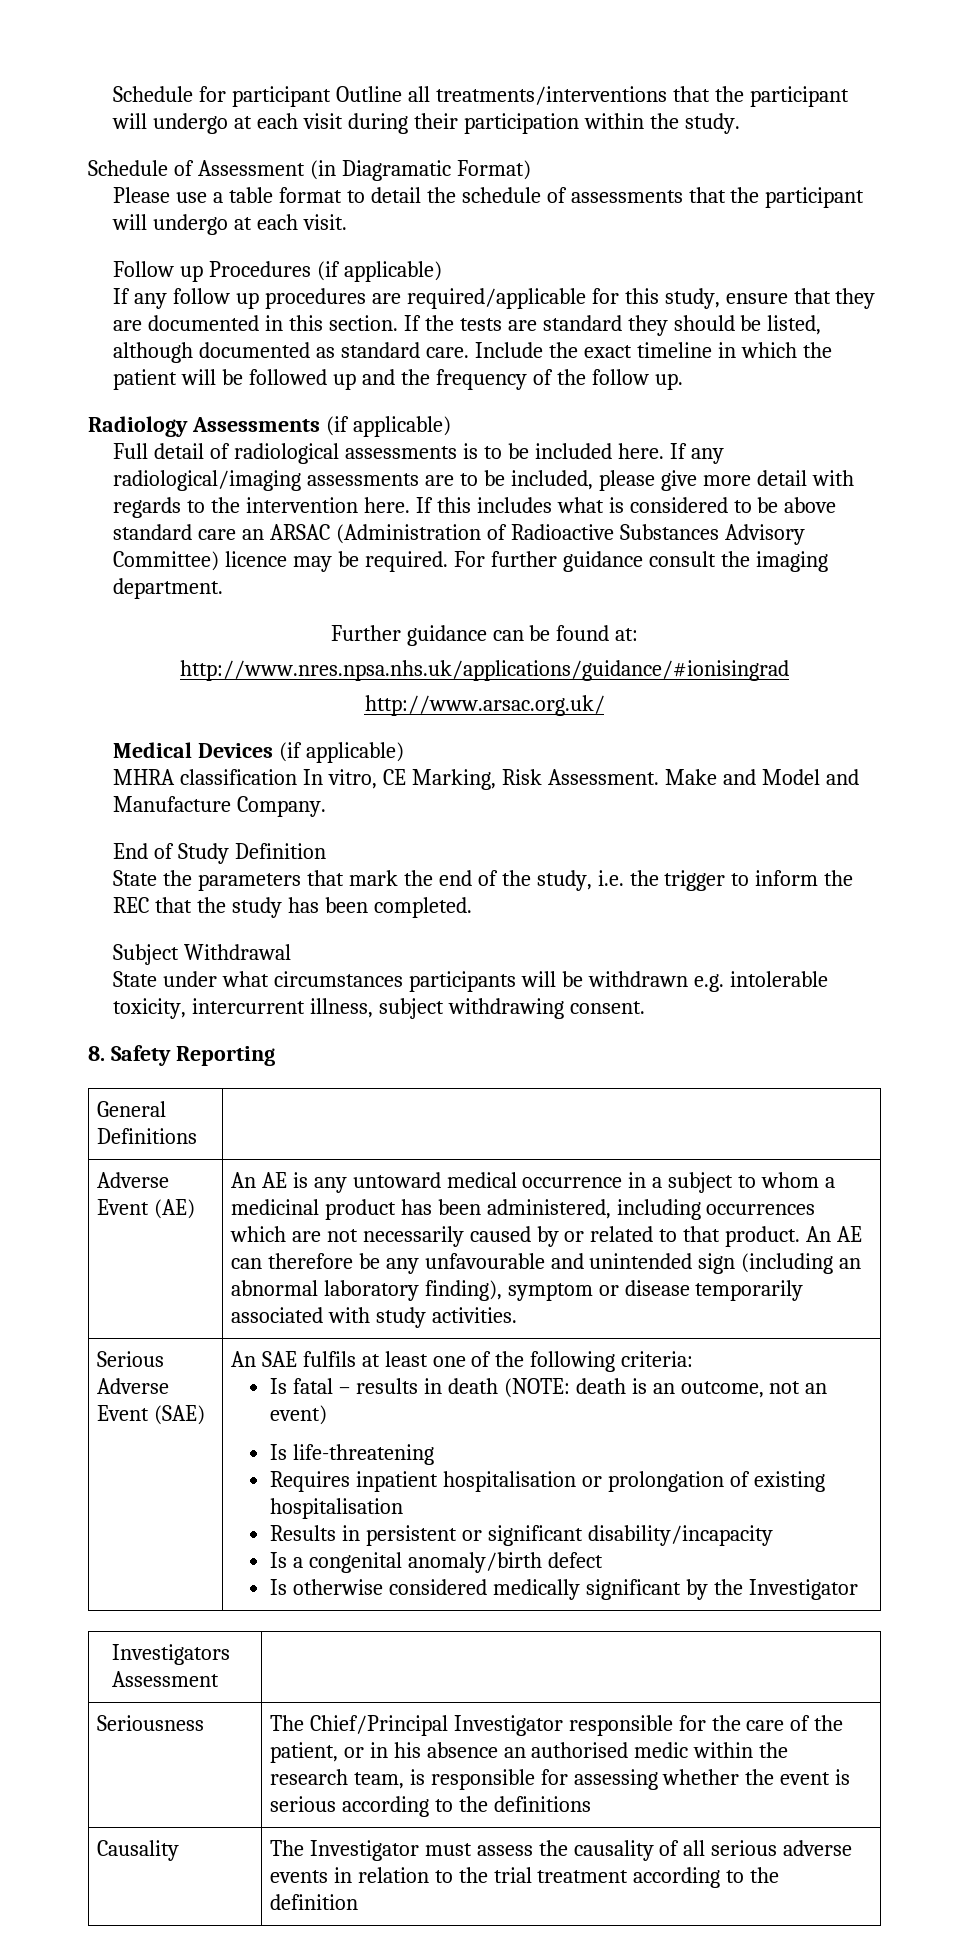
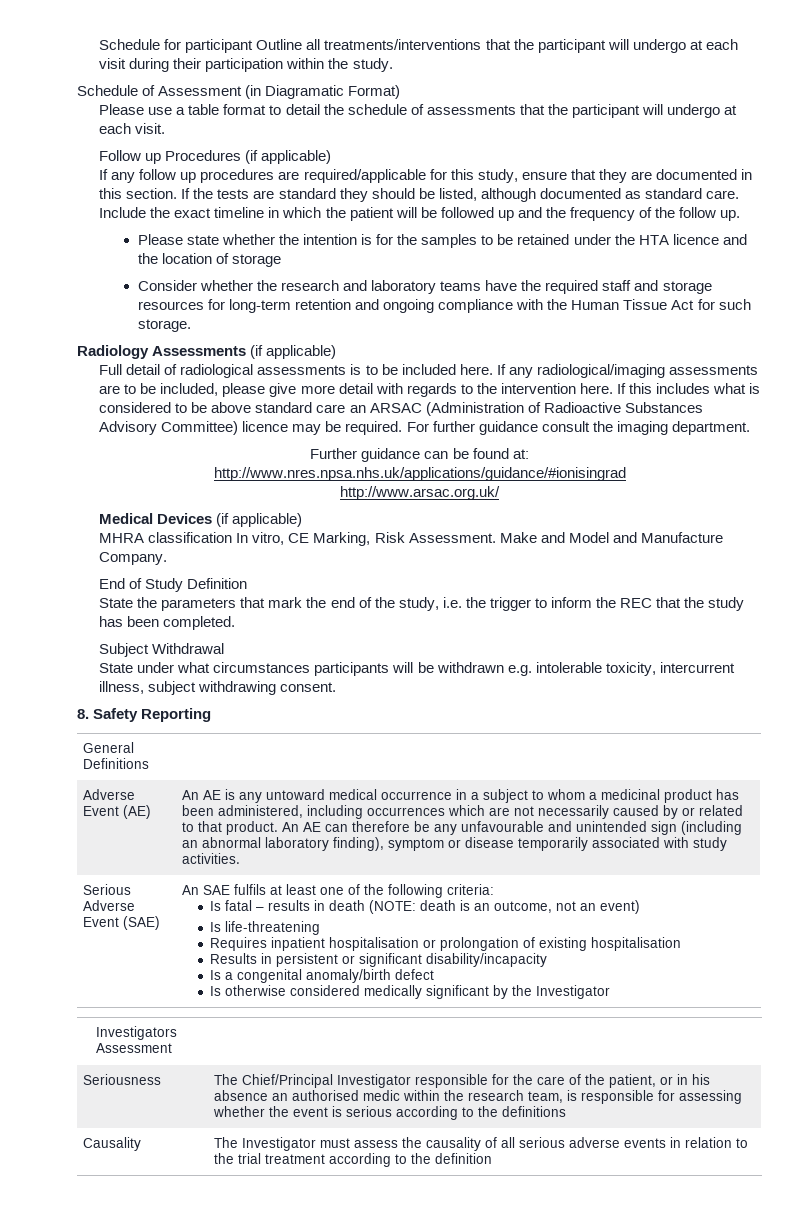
(683, 381) none -> [137,234,747,248] [137,253,282,267] [137,280,712,294] [137,299,751,313] [137,319,191,332] // Please state whether the intention is for the samples to be retained under the HTA licence and the location of storage // Consider whether the research and laboratory teams have the required staff and storage resources for long-term retention and ongoing compliance with the Human Tissue Act for such storage.

